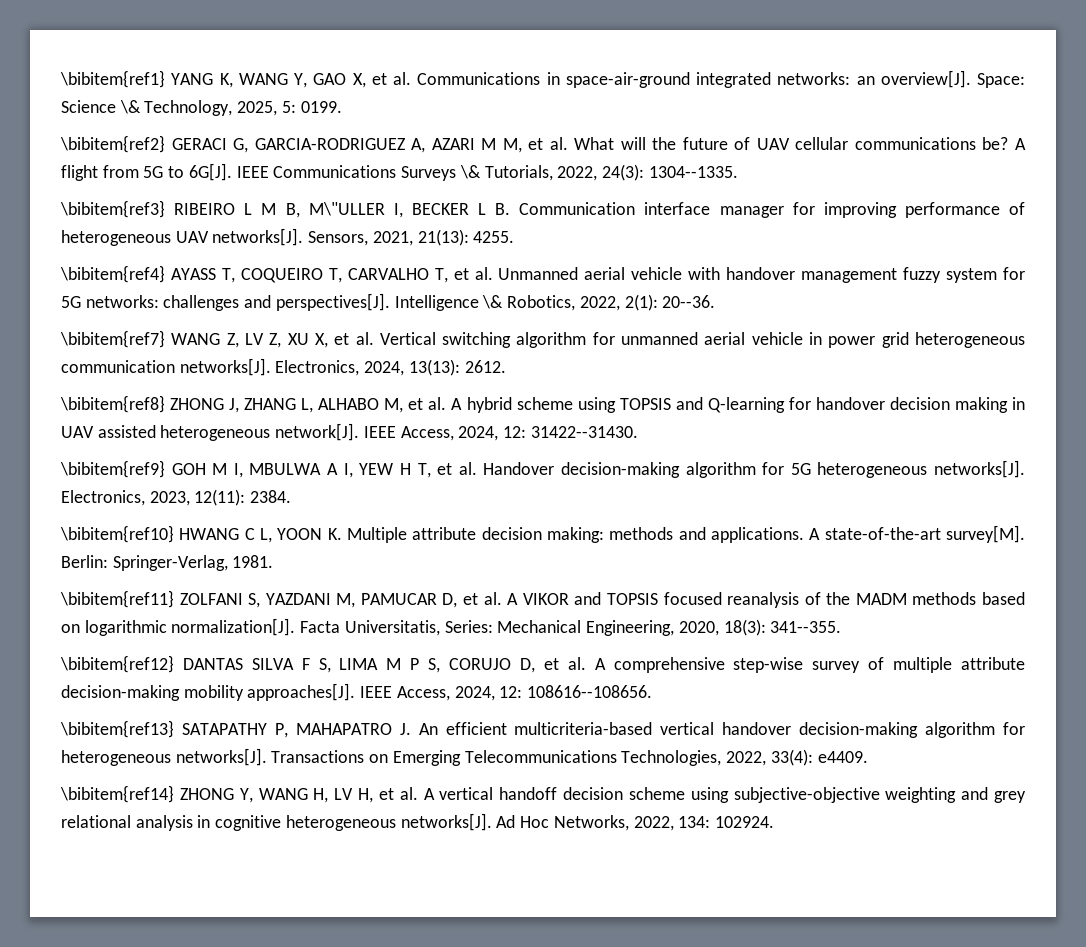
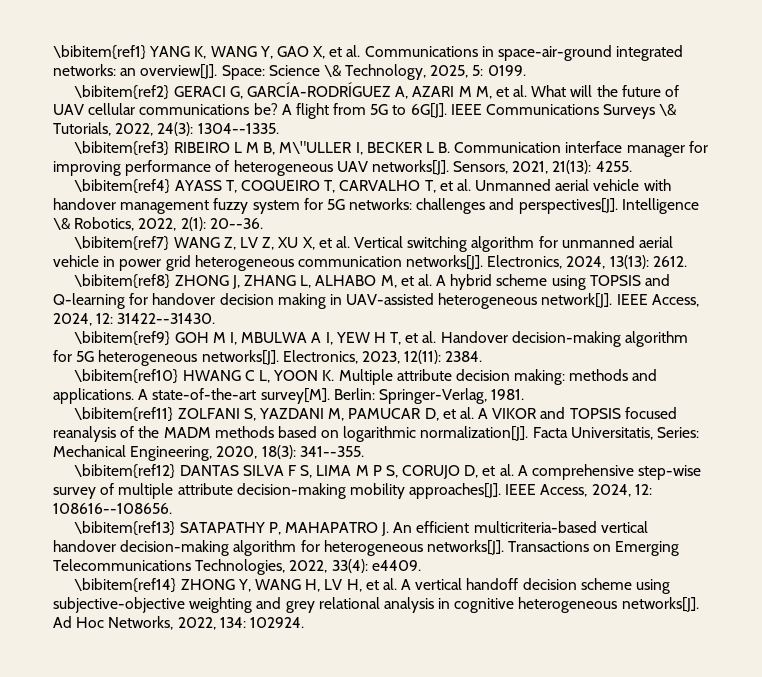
[254,138,405,150] GARCIA-RODRIGUEZ -> [246,82,391,97] GARCÍA-RODRÍGUEZ
[61,425,156,438] UAV assisted -> [346,293,435,305] UAV-assisted

